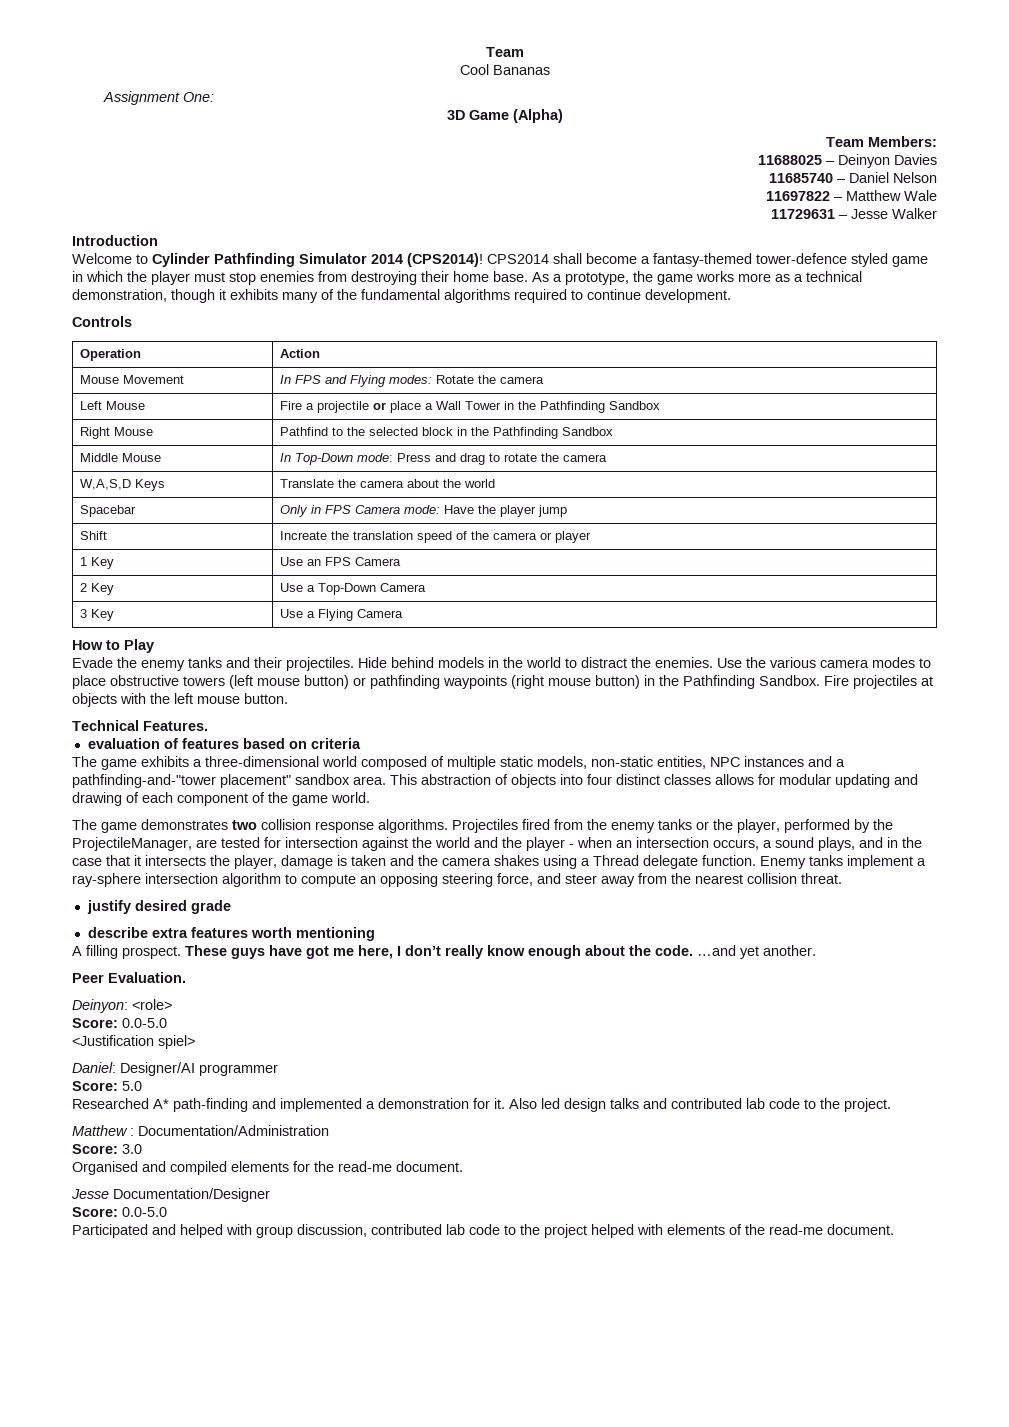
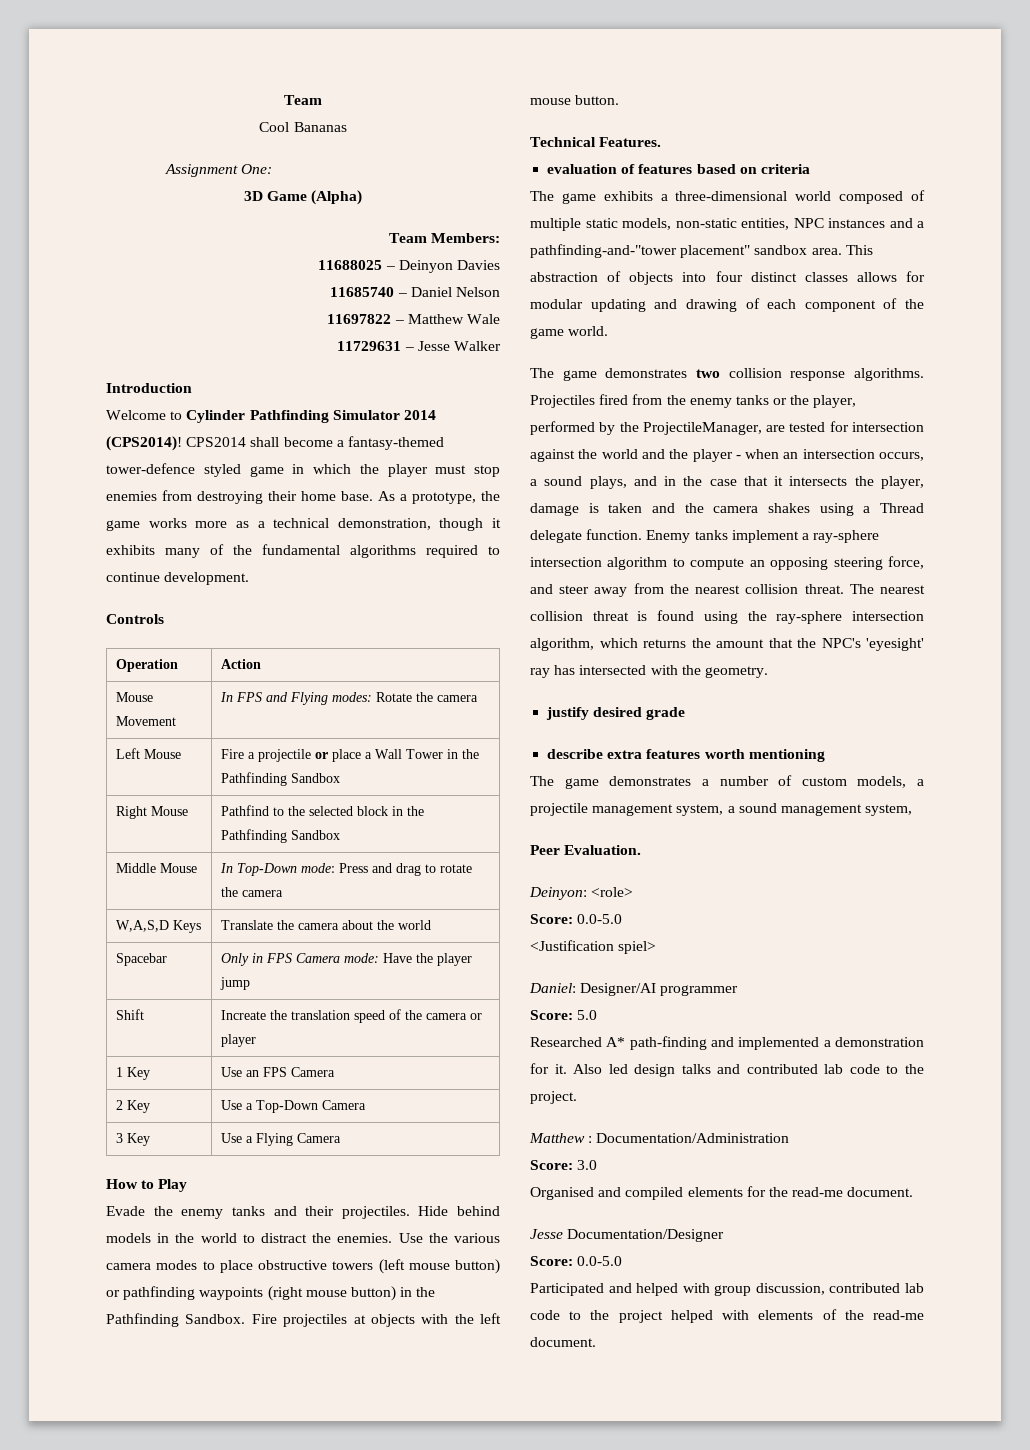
(842, 878) none -> [849,584,925,594] [530,610,924,624] [530,638,924,651] [530,665,768,678] The nearest collision threat is found using the ray-sphere intersection algorithm, which returns the amount that the NPC's 'eyesight' ray has intersected with the geometry.
[72,945,816,959] A filling prospect. These guys have got me here, I don’t really know enough about the code. …and yet another. -> [530,775,924,789] [530,803,913,816] The game demonstrates a number of custom models, a projectile management system, a sound management system,

